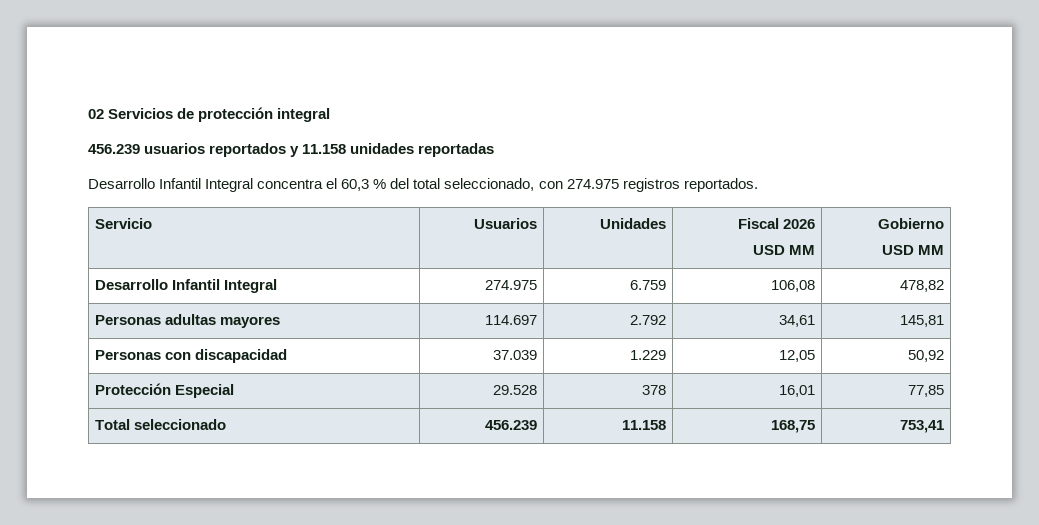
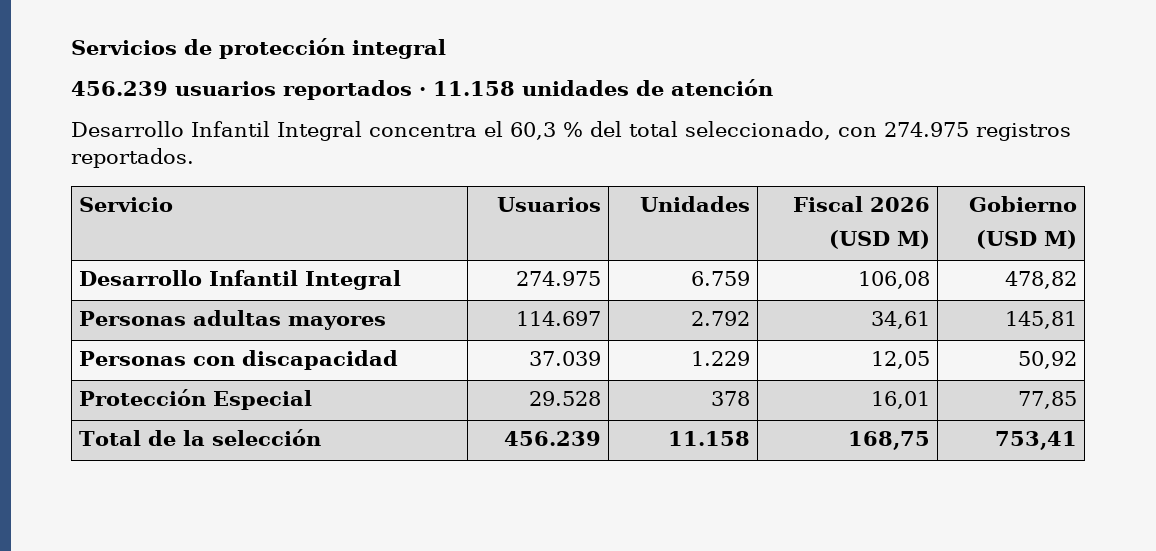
[88,109,104,119] 02 -> (71, 47) none
[290,146,300,157] y -> [419,87,426,96] ·
[418,143,495,157] reportadas -> [636,79,773,96] de atención
[752,245,815,255] USD MM -> [828,230,930,249] (USD M)
[881,245,944,255] USD MM -> [975,230,1077,249] (USD M)
[134,419,227,430] seleccionado -> [148,429,322,446] de la selección

